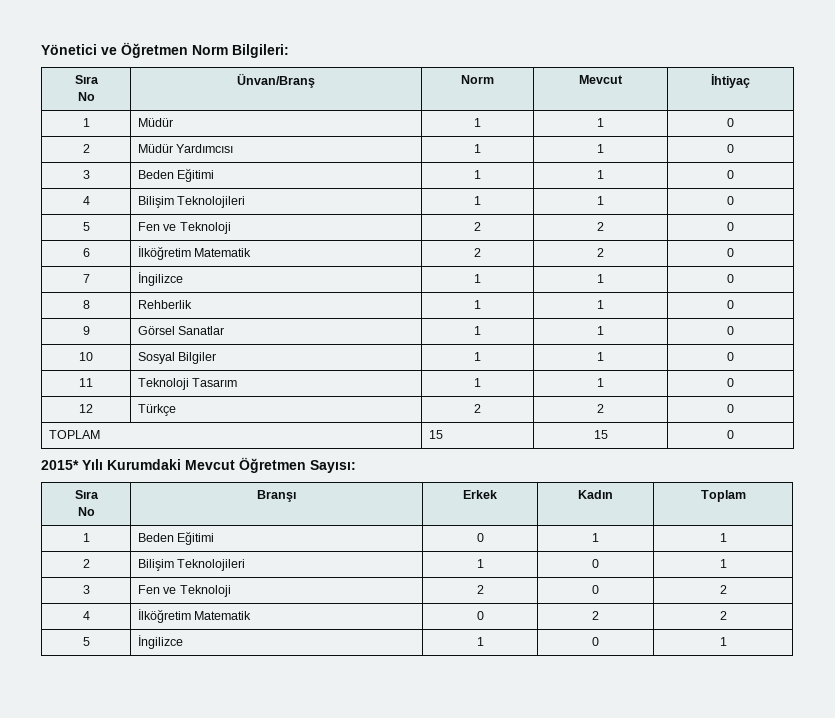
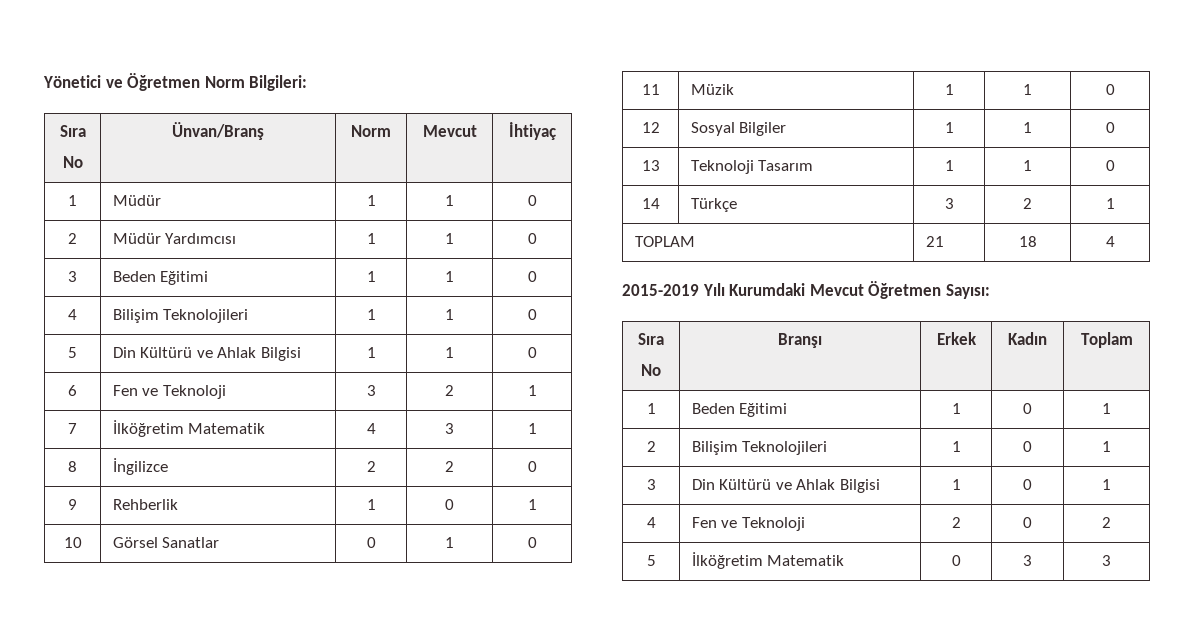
[138,222,231,234] [474,222,481,231] [597,222,604,231] [727,222,734,231] [82,248,90,257] [138,246,252,260] [474,248,481,257] [597,248,604,257] [727,248,734,257] [82,274,90,283] [138,272,184,286] [474,274,481,283] [597,274,604,283] [727,274,734,283] [82,300,90,309] [138,300,193,309] [474,300,481,309] [597,300,604,309] [727,300,734,309] [82,326,90,335] [138,326,225,335] [474,326,481,335] [597,326,604,335] [727,326,734,335] [79,352,93,361] Fen ve Teknoloji | 2 | 2 | 0 // 6 | İlköğretim Matematik | 2 | 2 | 0 // 7 | İngilizce | 1 | 1 | 0 // 8 | Rehberlik | 1 | 1 | 0 // 9 | Görsel Sanatlar | 1 | 1 | 0 // 10 -> [112,347,302,361] [366,347,376,358] [445,347,454,358] [527,347,537,358] [68,385,77,396] [112,385,226,399] [366,385,376,396] [445,385,454,396] [527,385,537,396] [68,423,77,434] [112,420,266,437] [366,423,376,434] [445,423,454,434] [527,423,537,434] [68,461,77,472] [112,458,168,475] [366,461,376,472] [445,461,454,472] [527,461,537,472] [68,499,77,510] [112,499,178,510] [366,499,376,510] [445,499,454,510] [527,499,537,510] [63,537,82,548] [112,537,220,548] [366,537,376,548] [445,537,454,548] [527,537,537,548] [641,84,660,95] [690,84,734,95] [944,84,954,95] [1023,84,1032,95] [1105,84,1115,95] [641,122,660,133] Din Kültürü ve Ahlak Bilgisi | 1 | 1 | 0 // 6 | Fen ve Teknoloji | 3 | 2 | 1 // 7 | İlköğretim Matematik | 4 | 3 | 1 // 8 | İngilizce | 2 | 2 | 0 // 9 | Rehberlik | 1 | 0 | 1 // 10 | Görsel Sanatlar | 0 | 1 | 0 // 11 | Müzik | 1 | 1 | 0 // 12
[79,378,93,387] 11 -> [641,160,660,171] 13
[79,404,93,413] 12 -> [641,198,660,209] 14
[474,404,481,413] [597,404,604,413] [727,404,734,413] 2 | 2 | 0 -> [944,198,954,209] [1023,198,1032,209] [1105,198,1115,209] 3 | 2 | 1
[429,430,444,439] [593,430,608,439] [727,430,734,439] [41,460,79,470] 15 | 15 | 0 // 2015* -> [925,236,944,247] [1018,236,1037,247] [1105,236,1115,247] [622,284,699,296] 21 | 18 | 4 // 2015-2019
[476,533,484,542] [592,533,599,542] [719,533,727,542] | 0 | 1 | 1 -> [951,403,961,414] [1023,403,1032,414] [1102,403,1111,414] | 1 | 0 | 1
(90, 589) none -> [691,479,881,493] [951,479,961,490] [1023,479,1032,490] [1102,479,1111,490] [646,517,656,528] | Din Kültürü ve Ahlak Bilgisi | 1 | 0 | 1 // 4
[82,611,90,620] 4 -> [646,555,656,566] 5
[592,611,599,620] [719,611,727,620] [82,637,90,646] [138,635,184,649] [476,637,484,646] [592,637,599,646] [719,637,727,646] 2 | 2 // 5 | İngilizce | 1 | 0 | 1 -> [1023,555,1032,566] [1102,555,1111,566] 3 | 3

